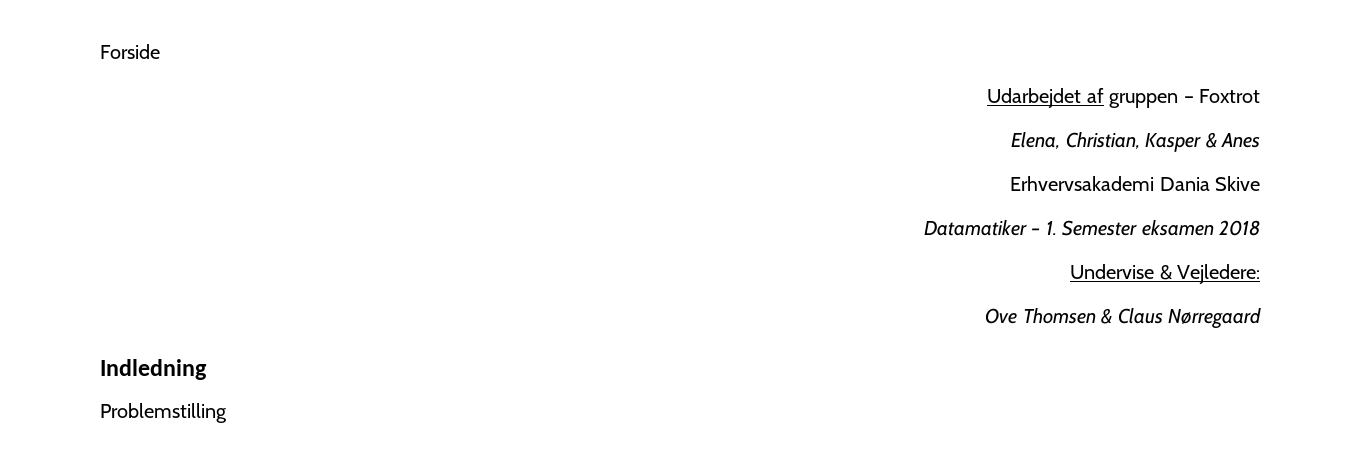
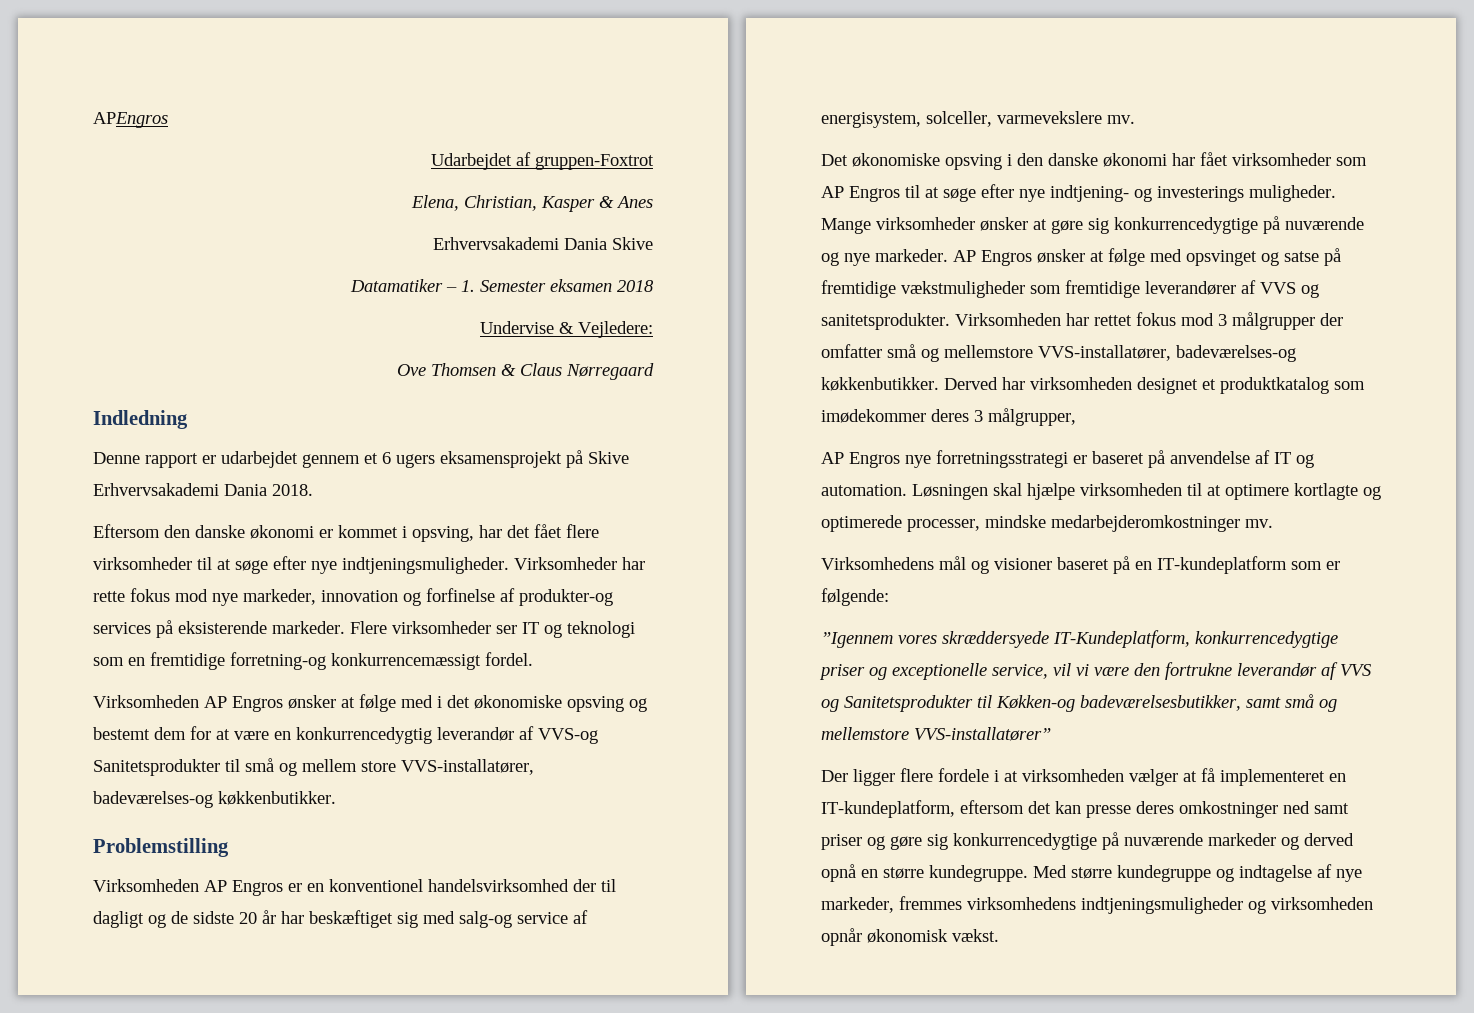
[100,44,160,59] Forside -> [93,112,168,128] APEngros
[1109,89,1261,108] gruppen – Foxtrot -> [535,154,654,170] gruppen-Foxtrot
[100,403,227,423] Problemstilling -> [93,450,629,468] [93,483,313,496] [93,524,599,542] [93,556,645,574] [93,588,613,606] [93,620,635,638] [93,652,533,670] [93,694,647,712] [93,726,598,744] [93,758,534,776] [93,791,336,808] [93,838,229,857] [93,879,616,896] [93,910,588,928] [821,111,1135,128] [821,152,1367,170] [821,184,1336,202] [821,216,1364,234] [821,248,1341,266] [821,280,1319,298] [821,312,1343,330] [821,344,1296,362] [821,377,1365,394] [821,408,1076,426] [821,450,1314,468] [821,483,1381,500] [821,515,1273,532] [821,556,1340,574] [821,588,889,606] [821,630,1338,648] [819,662,1371,680] [821,694,1337,712] [821,727,1051,741] [821,768,1346,786] [821,800,1349,818] [821,832,1354,850] [821,864,1362,882] [821,896,1373,914] [821,928,999,946] Denne rapport er udarbejdet gennem et 6 ugers eksamensprojekt på Skive Erhvervsakademi Dania 2018. // Eftersom den danske økonomi er kommet i opsving, har det fået flere virksomheder til at søge efter nye indtjeningsmuligheder. Virksomheder har rette fokus mod nye markeder, innovation og forfinelse af produkter-og services på eksisterende markeder. Flere virksomheder ser IT og teknologi som en fremtidige forretning-og konkurrencemæssigt fordel. // Virksomheden AP Engros ønsker at følge med i det økonomiske opsving og bestemt dem for at være en konkurrencedygtig leverandør af VVS-og Sanitetsprodukter til små og mellem store VVS-installatører, badeværelses-og køkkenbutikker. // Problemstilling // Virksomheden AP Engros er en konventionel handelsvirksomhed der til dagligt og de sidste 20 år har beskæftiget sig med salg-og service af energisystem, solceller, varmevekslere mv. // Det økonomiske opsving i den danske økonomi har fået virksomheder som AP Engros til at søge efter nye indtjening- og investerings muligheder. Mange virksomheder ønsker at gøre sig konkurrencedygtige på nuværende og nye markeder. AP Engros ønsker at følge med opsvinget og satse på fremtidige vækstmuligheder som fremtidige leverandører af VVS og sanitetsprodukter. Virksomheden har rettet fokus mod 3 målgrupper der omfatter små og mellemstore VVS-installatører, badeværelses-og køkkenbutikker. Derved har virksomheden designet et produktkatalog som imødekommer deres 3 målgrupper, // AP Engros nye forretningsstrategi er baseret på anvendelse af IT og automation. Løsningen skal hjælpe virksomheden til at optimere kortlagte og optimerede processer, mindske medarbejderomkostninger mv. // Virksomhedens mål og visioner baseret på en IT-kundeplatform som er følgende: // ”Igennem vores skræddersyede IT-Kundeplatform, konkurrencedygtige priser og exceptionelle service, vil vi være den fortrukne leverandør af VVS og Sanitetsprodukter til Køkken-og badeværelsesbutikker, samt små og mellemstore VVS-installatører” // Der ligger flere fordele i at virksomheden vælger at få implementeret en IT-kundeplatform, eftersom det kan presse deres omkostninger ned samt priser og gøre sig konkurrencedygtige på nuværende markeder og derved opnå en større kundegruppe. Med større kundegruppe og indtagelse af nye markeder, fremmes virksomhedens indtjeningsmuligheder og virksomheden opnår økonomisk vækst.

